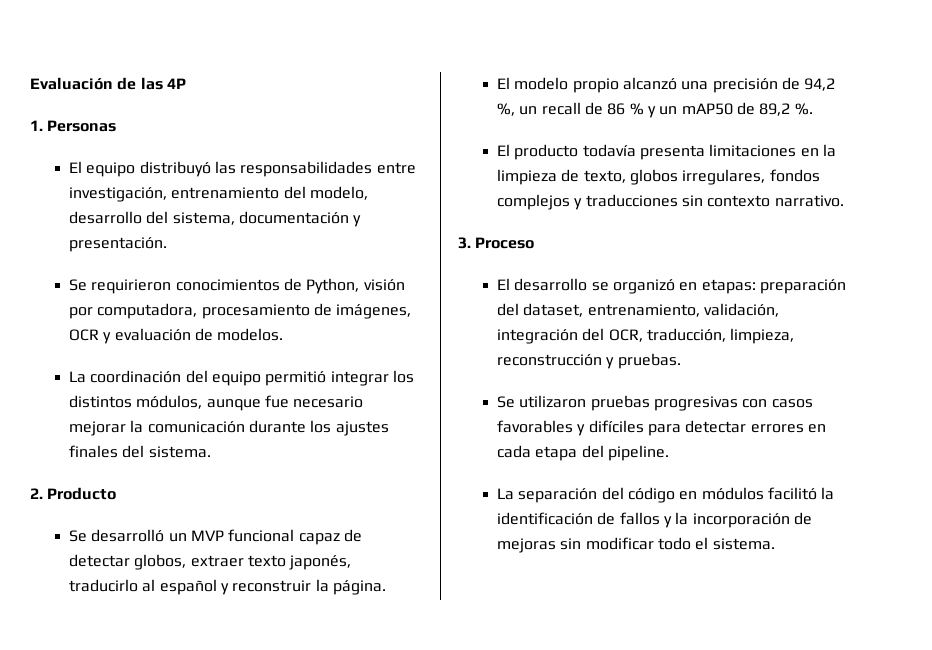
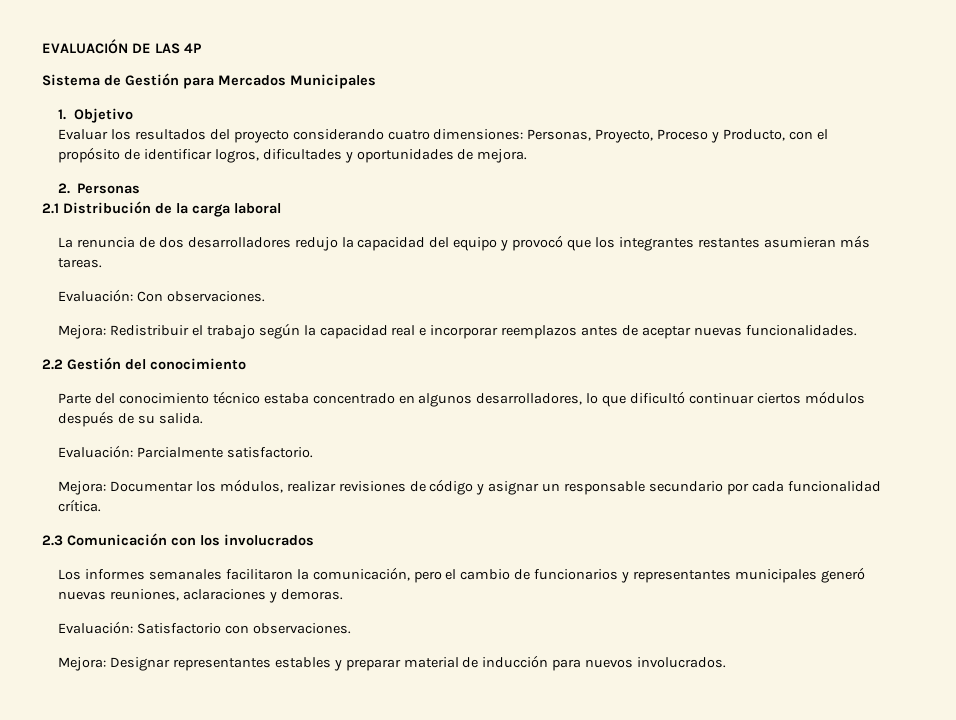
[30,77,186,90] [30,120,117,132] [69,161,416,177] [69,186,369,202] [69,211,362,227] [69,237,168,252] [69,278,405,294] [69,303,412,319] [69,328,284,344] [69,370,414,386] [69,395,364,411] [69,420,389,436] [69,445,211,458] [30,487,117,500] [69,529,362,545] [69,554,352,570] [69,579,386,595] [497,77,836,93] [497,102,813,118] [497,144,836,160] [497,169,820,185] [497,194,844,210] [458,237,535,249] [497,278,846,294] [497,303,780,317] [497,328,795,344] [497,353,681,369] [497,395,813,411] [497,420,826,436] [497,445,670,461] [497,487,835,503] [497,512,812,528] [497,537,775,553] Evaluación de las 4P // 1. Personas // El equipo distribuyó las responsabilidades entre investigación, entrenamiento del modelo, desarrollo del sistema, documentación y presentación. // Se requirieron conocimientos de Python, visión por computadora, procesamiento de imágenes, OCR y evaluación de modelos. // La coordinación del equipo permitió integrar los distintos módulos, aunque fue necesario mejorar la comunicación durante los ajustes finales del sistema. // 2. Producto // Se desarrolló un MVP funcional capaz de detectar globos, extraer texto japonés, traducirlo al español y reconstruir la página. // El modelo propio alcanzó una precisión de 94,2 %, un recall de 86 % y un mAP50 de 89,2 %. // El producto todavía presenta limitaciones en la limpieza de texto, globos irregulares, fondos complejos y traducciones sin contexto narrativo. // 3. Proceso // El desarrollo se organizó en etapas: preparación del dataset, entrenamiento, validación, integración del OCR, traducción, limpieza, reconstrucción y pruebas. // Se utilizaron pruebas progresivas con casos favorables y difíciles para detectar errores en cada etapa del pipeline. // La separación del código en módulos facilitó la identificación de fallos y la incorporación de mejoras sin modificar todo el sistema. -> [42,39,201,54] [42,73,376,89] [58,108,134,123] [58,129,828,143] [58,147,528,163] [58,183,141,194] [42,201,281,217] [58,235,870,251] [58,258,103,268] [58,289,265,302] [58,323,857,339] [42,357,246,370] [58,391,865,407] [58,411,203,427] [58,445,313,458] [58,479,881,495] [58,499,102,512] [42,533,314,546] [58,567,865,583] [58,589,343,603] [58,621,351,634] [58,655,727,671] EVALUACIÓN DE LAS 4P // Sistema de Gestión para Mercados Municipales // 1. Objetivo // Evaluar los resultados del proyecto considerando cuatro dimensiones: Personas, Proyecto, Proceso y Producto, con el propósito de identificar logros, dificultades y oportunidades de mejora. // 2. Personas // 2.1 Distribución de la carga laboral // La renuncia de dos desarrolladores redujo la capacidad del equipo y provocó que los integrantes restantes asumieran más tareas. // Evaluación: Con observaciones. // Mejora: Redistribuir el trabajo según la capacidad real e incorporar reemplazos antes de aceptar nuevas funcionalidades. // 2.2 Gestión del conocimiento // Parte del conocimiento técnico estaba concentrado en algunos desarrolladores, lo que dificultó continuar ciertos módulos después de su salida. // Evaluación: Parcialmente satisfactorio. // Mejora: Documentar los módulos, realizar revisiones de código y asignar un responsable secundario por cada funcionalidad crítica. // 2.3 Comunicación con los involucrados // Los informes semanales facilitaron la comunicación, pero el cambio de funcionarios y representantes municipales generó nuevas reuniones, aclaraciones y demoras. // Evaluación: Satisfactorio con observaciones. // Mejora: Designar representantes estables y preparar material de inducción para nuevos involucrados.

